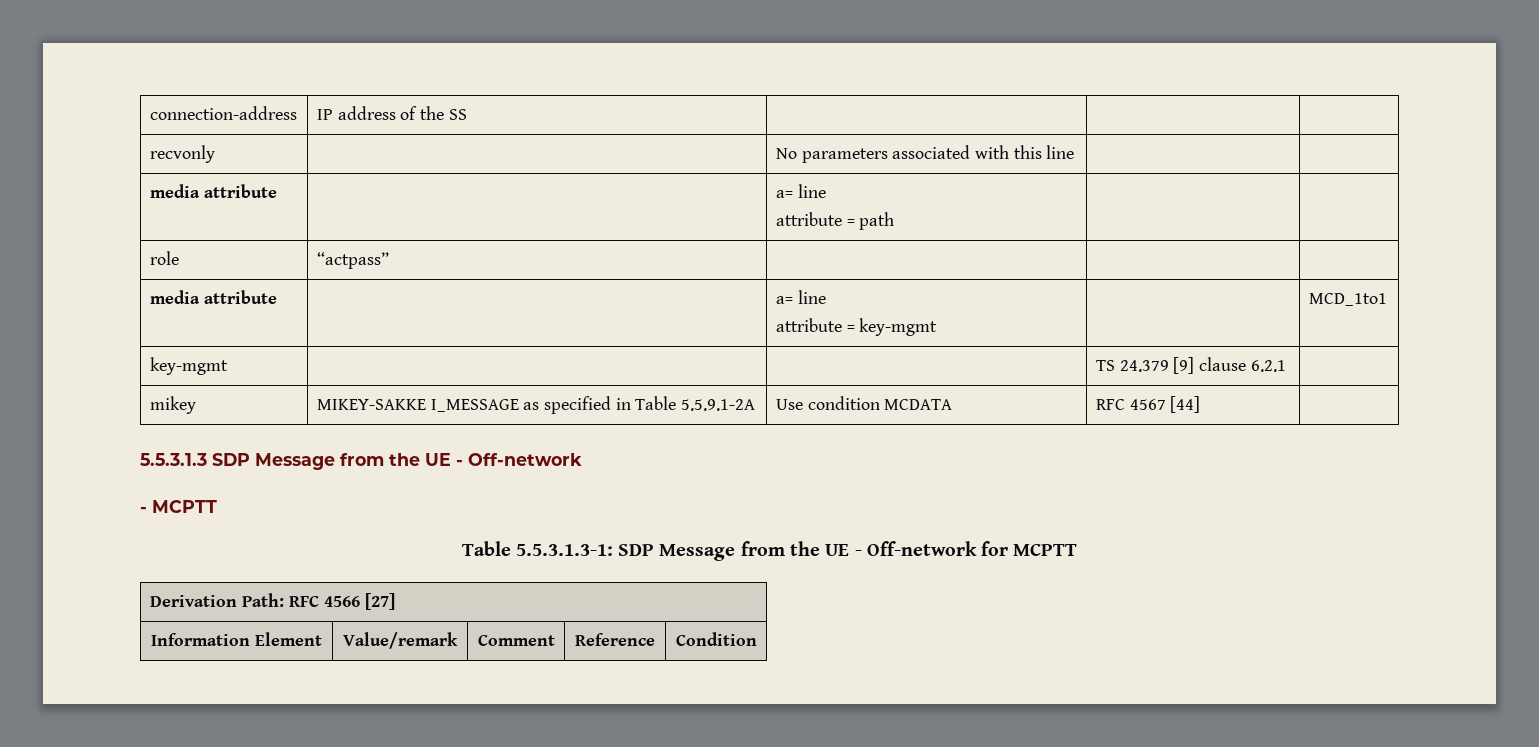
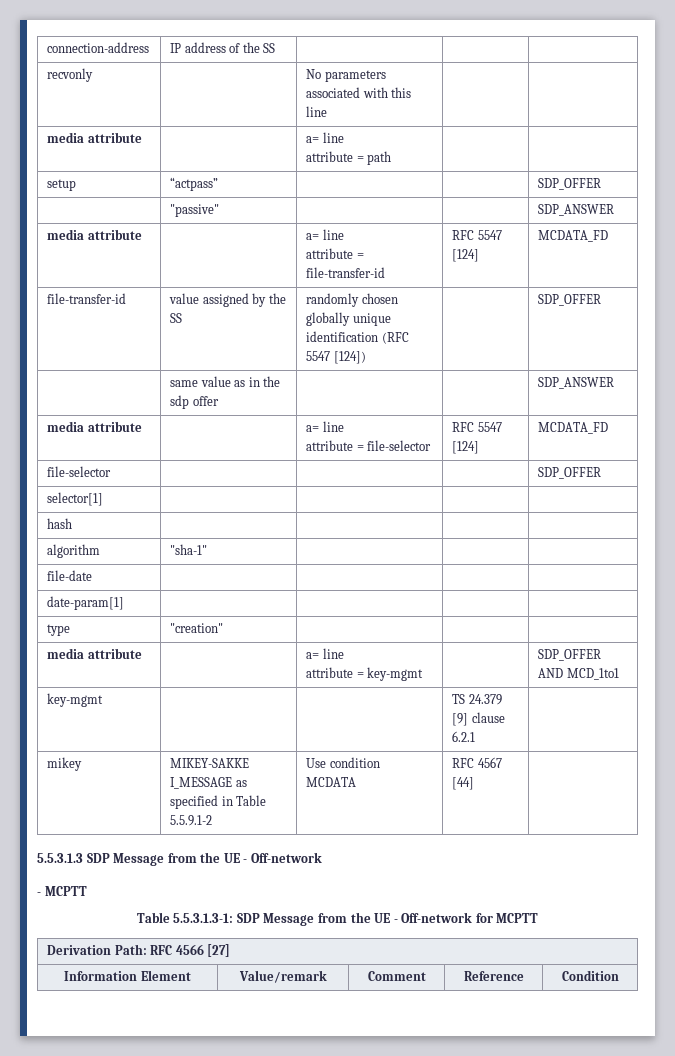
[149,251,179,265] role -> [47,179,77,191] setup
(389, 260) none -> [538,178,602,190] [170,204,220,217] [538,204,615,216] [47,229,142,240] [306,229,344,240] [306,248,364,259] [306,267,386,278] [452,230,502,240] [452,249,480,262] [538,230,609,242] [47,293,127,304] [169,293,286,307] [170,313,183,323] [306,293,398,307] [306,312,391,326] [306,331,409,344] [306,351,366,364] [538,294,602,306] [170,376,281,387] [170,395,219,409] [538,377,615,389] [47,421,142,432] [306,421,344,432] [306,440,432,451] [452,422,502,432] [452,441,480,454] [538,422,609,434] [47,466,112,477] [538,467,602,479] [47,492,104,506] [47,518,73,529] [47,544,101,558] [170,544,208,555] [47,570,93,581] [47,596,125,610] [47,624,71,636] [170,623,224,633] | SDP_OFFER // | "passive" | | | SDP_ANSWER // media attribute | | a= line // attribute = file-transfer-id | RFC 5547 [124] | MCDATA_FD // file-transfer-id | value assigned by the SS | randomly chosen globally unique identification (RFC 5547 [124]) | | SDP_OFFER // | same value as in the sdp offer | | | SDP_ANSWER // media attribute | | a= line // attribute = file-selector | RFC 5547 [124] | MCDATA_FD // file-selector | | | | SDP_OFFER // selector[1] | | | | // hash | | | | // algorithm | "sha-1" | | | // file-date | | | | // date-param[1] | | | | // type | "creation" | |
(938, 327) none -> [538,649,602,661] [538,668,564,678] SDP_OFFER AND
[681,399,756,411] 5.5.9.1-2A -> [170,815,213,826] 5.5.9.1-2

